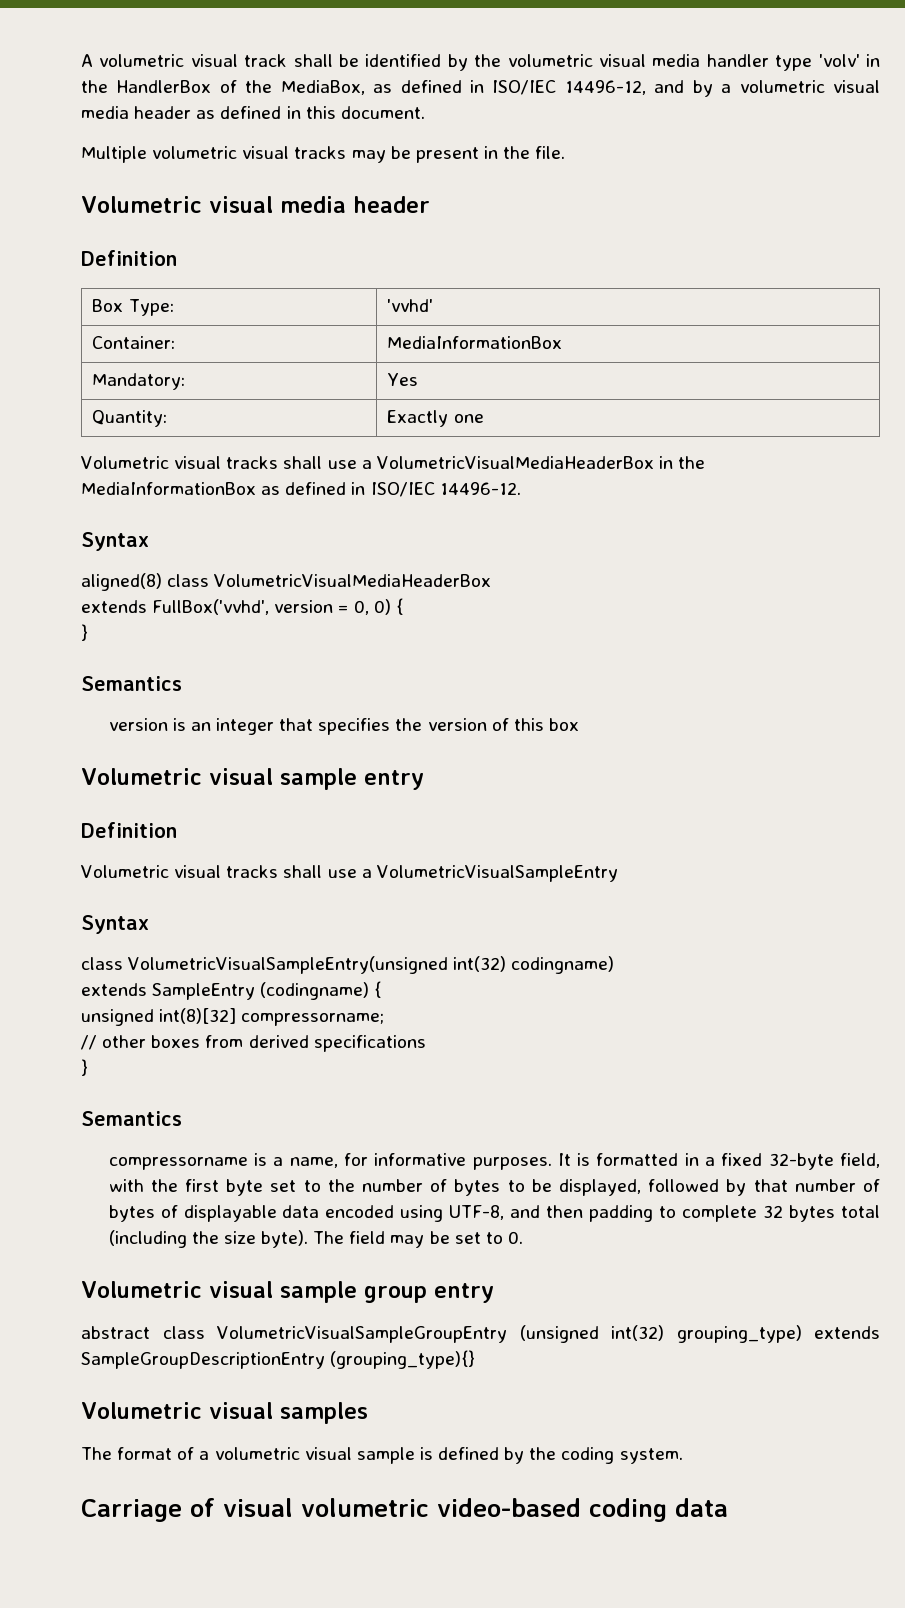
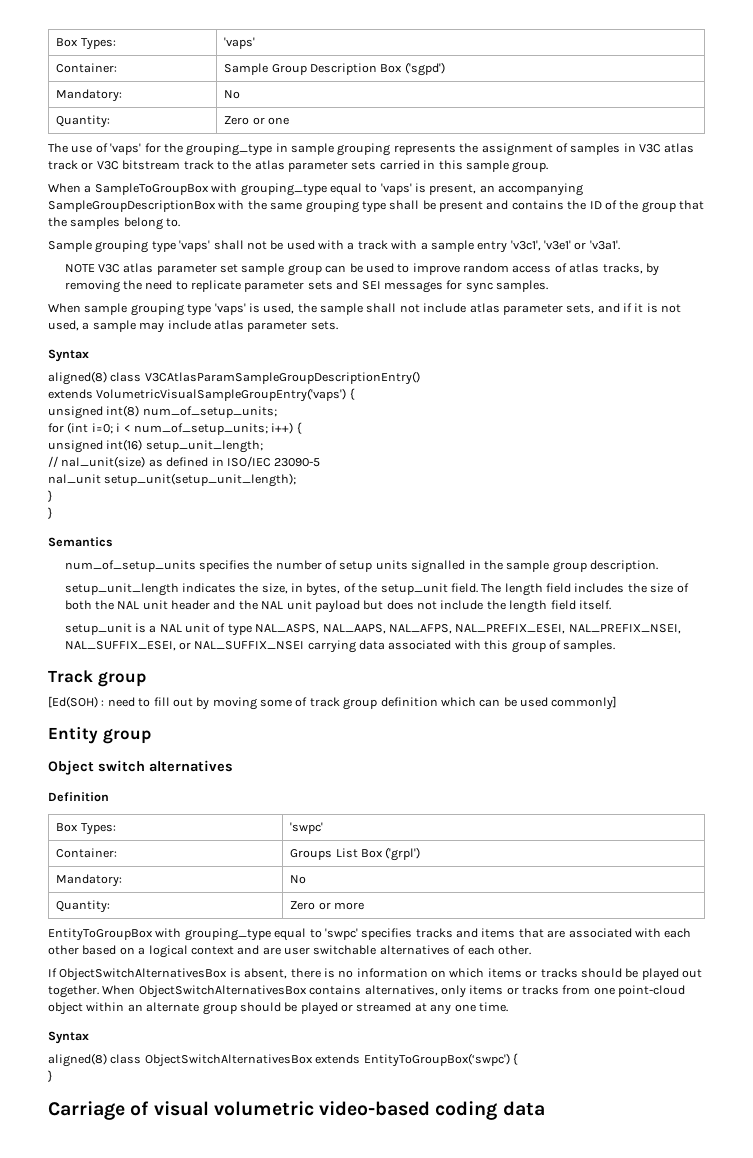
[81,54,880,71] [81,80,881,97] [81,106,425,119] [81,146,566,163] [81,196,430,213] [81,250,177,266] [92,299,174,316] [387,299,434,312] [92,336,176,349] [387,336,563,349] [92,373,186,390] [387,373,419,386] [92,410,168,427] [387,410,449,427] A volumetric visual track shall be identified by the volumetric visual media handler type 'volv' in the HandlerBox of the MediaBox, as defined in ISO/IEC 14496-12, and by a volumetric visual media header as defined in this document. // Multiple volumetric visual tracks may be present in the file. // Volumetric visual media header // Definition // Box Type: | 'vvhd' // Container: | MediaInformationBox // Mandatory: | Yes // Quantity: | Exactly -> [56,38,116,50] [224,37,256,49] [56,63,118,73] [224,62,445,76] [56,89,123,102] [224,90,241,99] [56,115,111,128] [224,116,265,125] Box Types: | 'vaps' // Container: | Sample Group Description Box ('sgpd') // Mandatory: | No // Quantity: | Zero or
[81,456,706,469] [81,482,521,497] [81,532,149,551] [81,573,492,591] [81,598,403,615] [81,624,88,641] [81,676,182,691] [108,718,579,735] [81,768,424,790] [81,822,177,838] [81,865,618,882] [81,915,149,934] [81,956,615,974] [81,981,382,1000] [81,1008,385,1026] [80,1035,426,1052] [81,1059,88,1076] [81,1111,182,1126] [108,1153,880,1170] [108,1179,881,1196] [108,1205,880,1222] [108,1230,523,1248] [81,1281,494,1303] [81,1325,880,1343] [81,1350,476,1369] [81,1402,368,1424] [81,1447,683,1464] Volumetric visual tracks shall use a VolumetricVisualMediaHeaderBox in the MediaInformationBox as defined in ISO/IEC 14496-12. // Syntax // aligned(8) class VolumetricVisualMediaHeaderBox // extends FullBox('vvhd', version = 0, 0) { // } // Semantics // version is an integer that specifies the version of this box // Volumetric visual sample entry // Definition // Volumetric visual tracks shall use a VolumetricVisualSampleEntry // Syntax // class VolumetricVisualSampleEntry(unsigned int(32) codingname) // extends SampleEntry (codingname) { // unsigned int(8)[32] compressorname; // // other boxes from derived specifications // } // Semantics // compressorname is a name, for informative purposes. It is formatted in a fixed 32-byte field, with the first byte set to the number of bytes to be displayed, followed by that number of bytes of displayable data encoded using UTF-8, and then padding to complete 32 bytes total (including the size byte). The field may be set to 0. // Volumetric visual sample group entry // abstract class VolumetricVisualSampleGroupEntry (unsigned int(32) grouping_type) extends SampleGroupDescriptionEntry (grouping_type){} // Volumetric visual samples // The format of a volumetric visual sample is defined by the coding system. -> [48,143,695,156] [48,160,549,173] [48,183,584,196] [48,200,704,213] [48,217,181,230] [48,240,620,253] [64,263,659,276] [64,280,549,293] [48,303,682,316] [48,320,338,333] [48,349,89,362] [48,371,420,385] [48,388,355,402] [48,405,277,419] [48,422,302,435] [48,439,263,453] [48,456,321,468] [48,473,297,487] [48,490,52,502] [48,507,52,519] [48,537,113,547] [64,560,659,573] [64,583,689,596] [64,600,611,613] [64,623,681,636] [64,640,616,653] [48,670,146,687] [48,696,618,710] [48,726,151,744] [48,760,233,775] [48,792,109,802] [56,823,116,835] [290,822,324,834] [56,848,118,858] [290,847,421,861] [56,874,123,887] [290,875,307,884] [56,900,111,913] [290,901,365,910] [48,928,692,941] [48,945,531,958] [48,968,702,981] [48,985,686,998] [48,1002,508,1015] [48,1031,89,1044] [48,1053,518,1067] [48,1070,52,1082] The use of 'vaps' for the grouping_type in sample grouping represents the assignment of samples in V3C atlas track or V3C bitstream track to the atlas parameter sets carried in this sample group. // When a SampleToGroupBox with grouping_type equal to 'vaps' is present, an accompanying SampleGroupDescriptionBox with the same grouping type shall be present and contains the ID of the group that the samples belong to. // Sample grouping type 'vaps' shall not be used with a track with a sample entry 'v3c1', 'v3e1' or 'v3a1'. // NOTE V3C atlas parameter set sample group can be used to improve random access of atlas tracks, by removing the need to replicate parameter sets and SEI messages for sync samples. // When sample grouping type 'vaps' is used, the sample shall not include atlas parameter sets, and if it is not used, a sample may include atlas parameter sets. // Syntax // aligned(8) class V3CAtlasParamSampleGroupDescriptionEntry() // extends VolumetricVisualSampleGroupEntry('vaps') { // unsigned int(8) num_of_setup_units; // for (int i=0; i < num_of_setup_units; i++) { // unsigned int(16) setup_unit_length; // // nal_unit(size) as defined in ISO/IEC 23090-5 // nal_unit setup_unit(setup_unit_length); // } // } // Semantics // num_of_setup_units specifies the number of setup units signalled in the sample group description. // setup_unit_length indicates the size, in bytes, of the setup_unit field. The length field includes the size of both the NAL unit header and the NAL unit payload but does not include the length field itself. // setup_unit is a NAL unit of type NAL_ASPS, NAL_AAPS, NAL_AFPS, NAL_PREFIX_ESEI, NAL_PREFIX_NSEI, NAL_SUFFIX_ESEI, or NAL_SUFFIX_NSEI carrying data associated with this group of samples. // Track group // [Ed(SOH) : need to fill out by moving some of track group definition which can be used commonly] // Entity group // Object switch alternatives // Definition // Box Types: | 'swpc' // Container: | Groups List Box ('grpl') // Mandatory: | No // Quantity: | Zero or more // EntityToGroupBox with grouping_type equal to 'swpc' specifies tracks and items that are associated with each other based on a logical context and are user switchable alternatives of each other. // If ObjectSwitchAlternativesBox is absent, there is no information on which items or tracks should be played out together. When ObjectSwitchAlternativesBox contains alternatives, only items or tracks from one point-cloud object within an alternate group should be played or streamed at any one time. // Syntax // aligned(8) class ObjectSwitchAlternativesBox extends EntityToGroupBox(‘swpc') { // }

